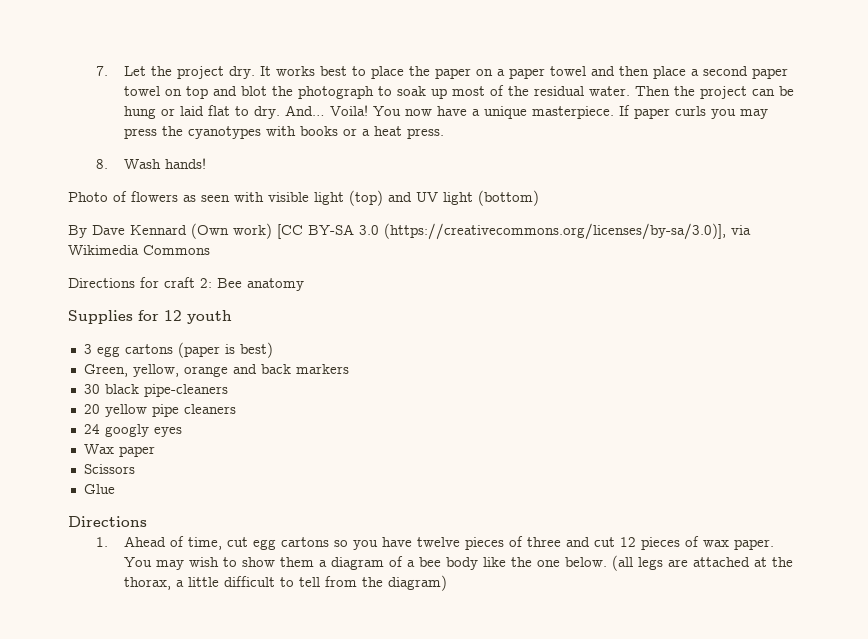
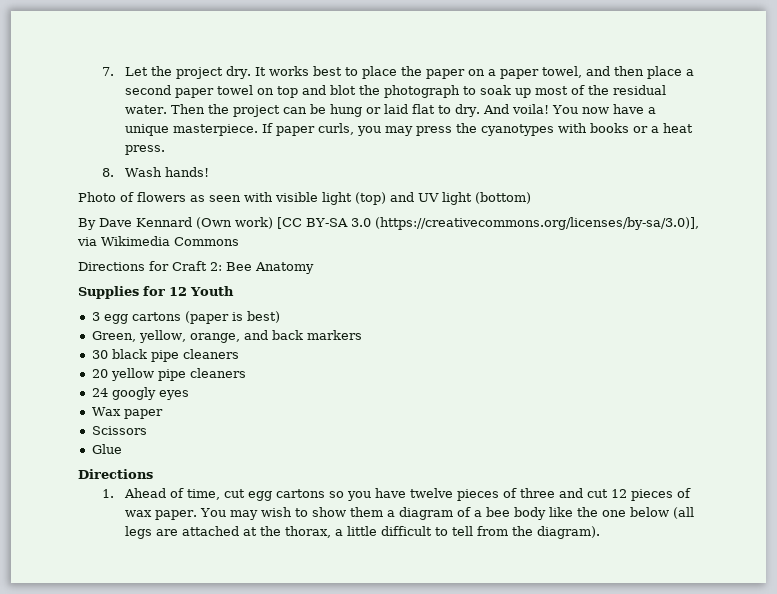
[550,66,587,76] towel -> [542,66,583,78] towel,
[285,105,369,116] And… Voila! -> [483,104,550,114] And voila!
[675,106,707,116] curls -> [318,123,355,135] curls,
[164,277,195,288] craft -> [172,261,207,271] Craft
[247,278,304,291] anatomy -> [255,262,314,274] Anatomy
[187,310,232,324] youth -> [190,286,234,296] Youth
[183,366,228,377] orange -> [189,333,240,343] orange,
[143,384,228,397] pipe-cleaners -> [150,349,239,362] pipe cleaners
[565,557,608,567] below. -> [630,507,670,517] below
[388,575,448,591] diagram) -> [537,526,601,539] diagram).

